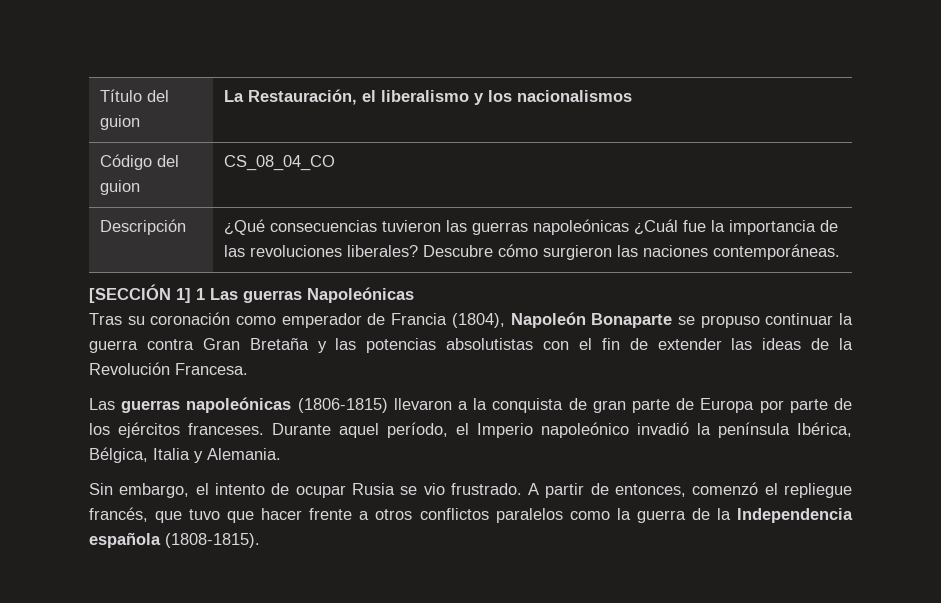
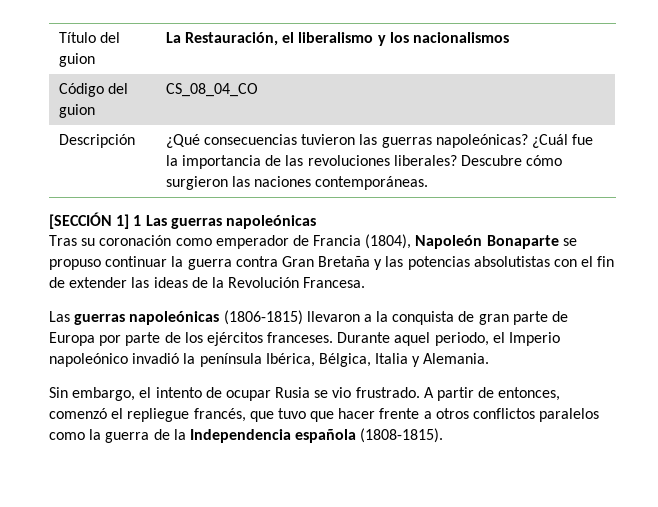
[532,219,629,235] napoleónicas -> [435,134,528,148] napoleónicas?
[307,287,414,303] Napoleónicas -> [225,215,316,229] napoleónicas
[387,422,448,438] período, -> [434,332,489,346] periodo,

